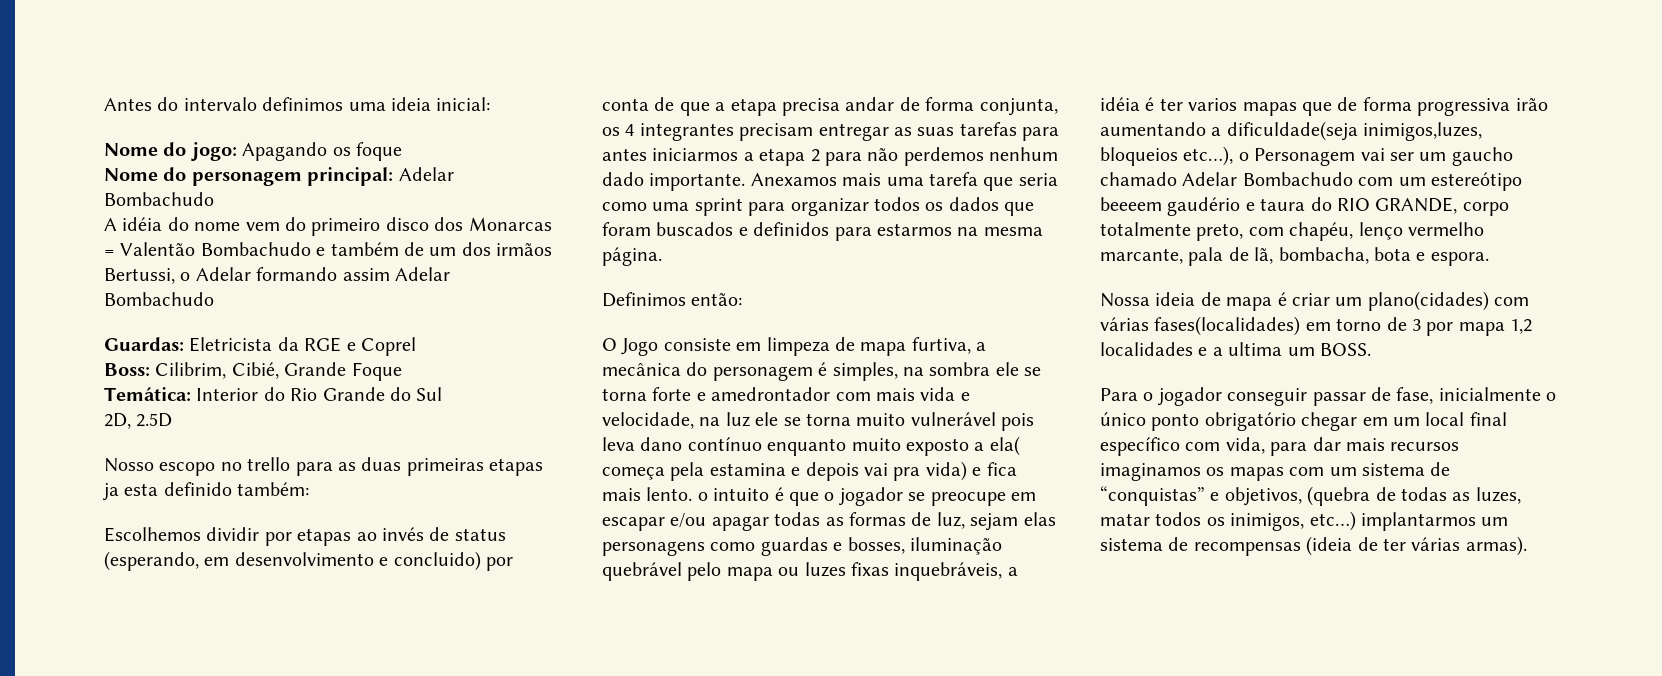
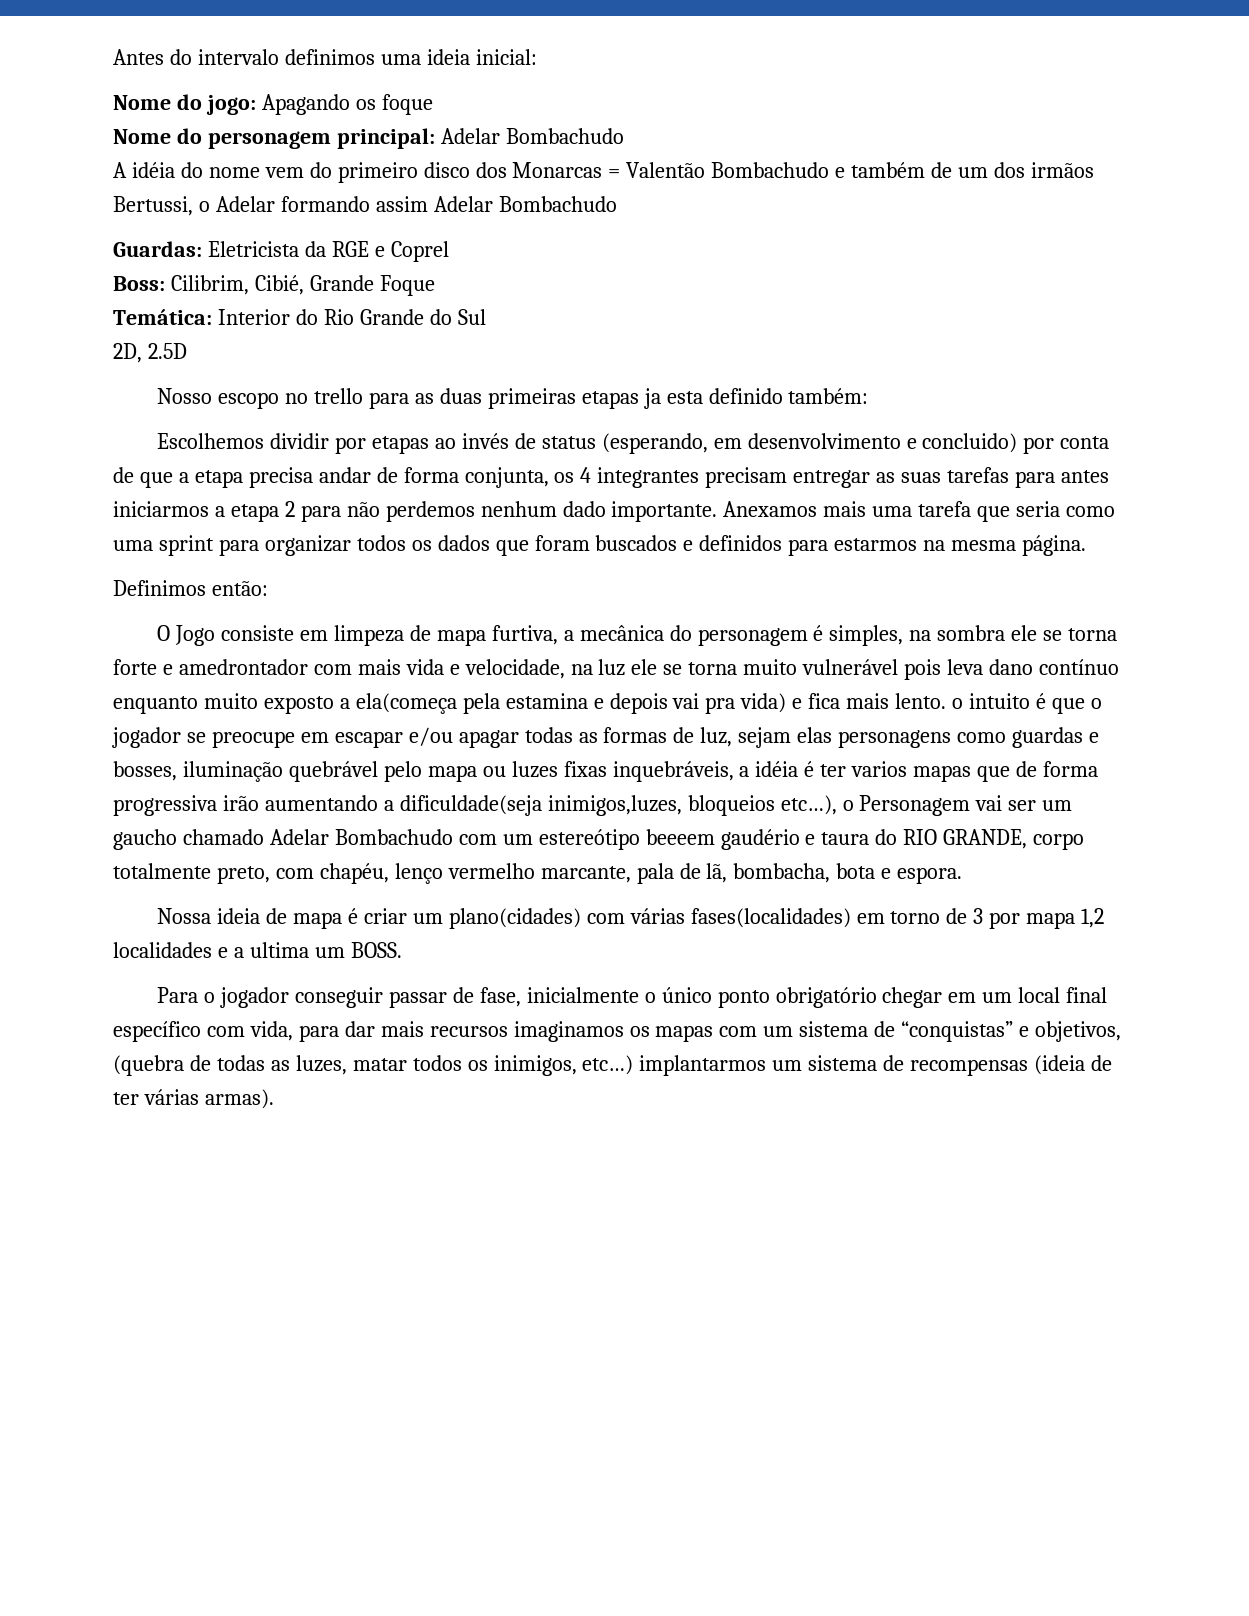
[989,436,1020,456] [602,467,665,480] ela( começa -> [355,693,457,714] ela(começa

